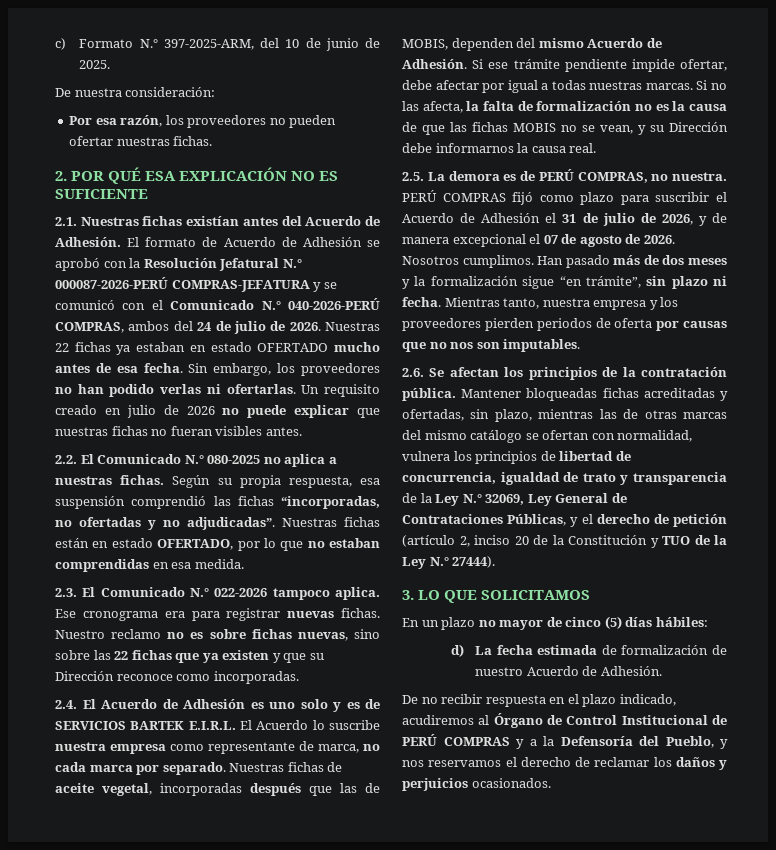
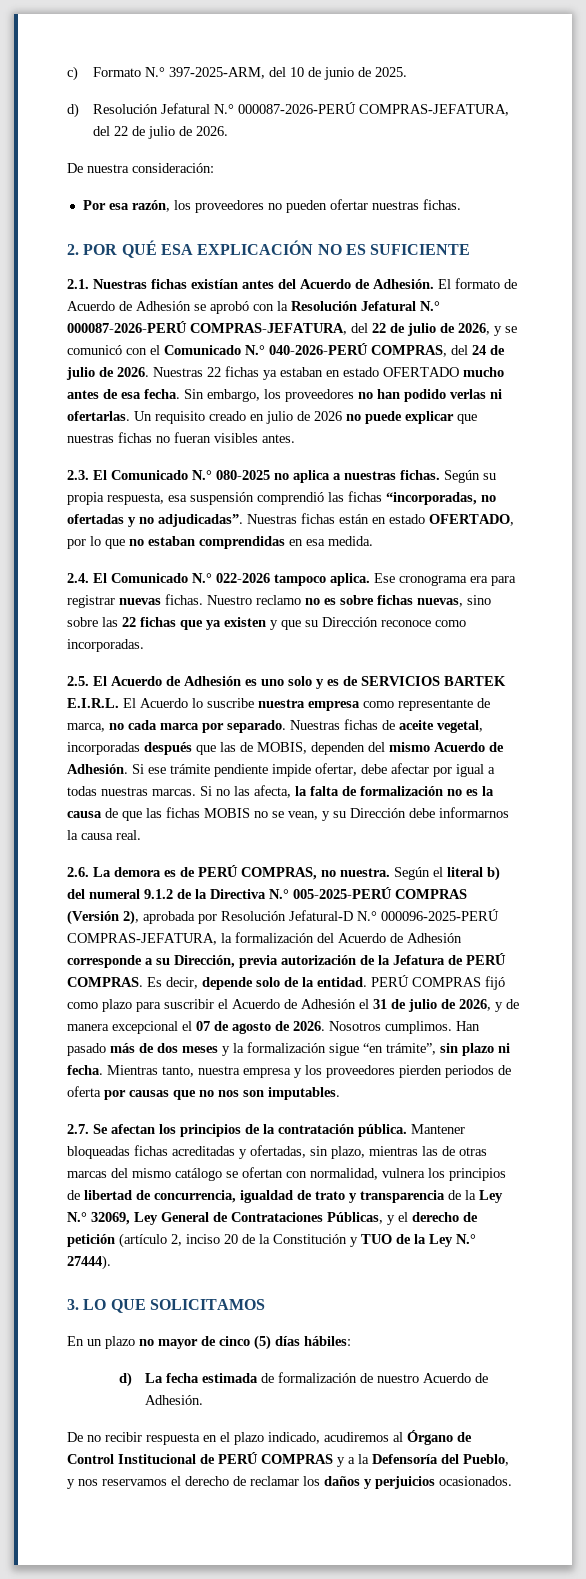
(111, 64) none -> [67,102,510,118] [93,126,229,139] // d) Resolución Jefatural N.° 000087-2026-PERÚ COMPRAS-JEFATURA, del 22 de julio de 2026.
[171,280,310,292] COMPRAS-JEFATURA -> [190,323,490,336] COMPRAS-JEFATURA, del 22 de julio de 2026,
[128,321,170,331] ambos -> (447, 351) none
[55,455,77,464] 2.2. -> [67,470,89,480] 2.3.
[55,588,77,597] 2.3. -> [67,573,89,583] 2.4.
[55,700,77,709] 2.4. -> [67,676,89,686] 2.5.
[402,172,424,181] 2.5. -> [67,867,89,877] 2.6.
(727, 176) none -> [394,866,500,881] [67,887,467,899] [67,909,499,925] [67,932,462,945] [67,953,506,968] [67,977,367,990] Según el literal b) del numeral 9.1.2 de la Directiva N.° 005-2025-PERÚ COMPRAS (Versión 2), aprobada por Resolución Jefatural-D N.° 000096-2025-PERÚ COMPRAS-JEFATURA, la formalización del Acuerdo de Adhesión corresponde a su Dirección, previa autorización de la Jefatura de PERÚ COMPRAS. Es decir, depende solo de la entidad.
[402,368,424,377] 2.6. -> [67,1124,89,1134] 2.7.

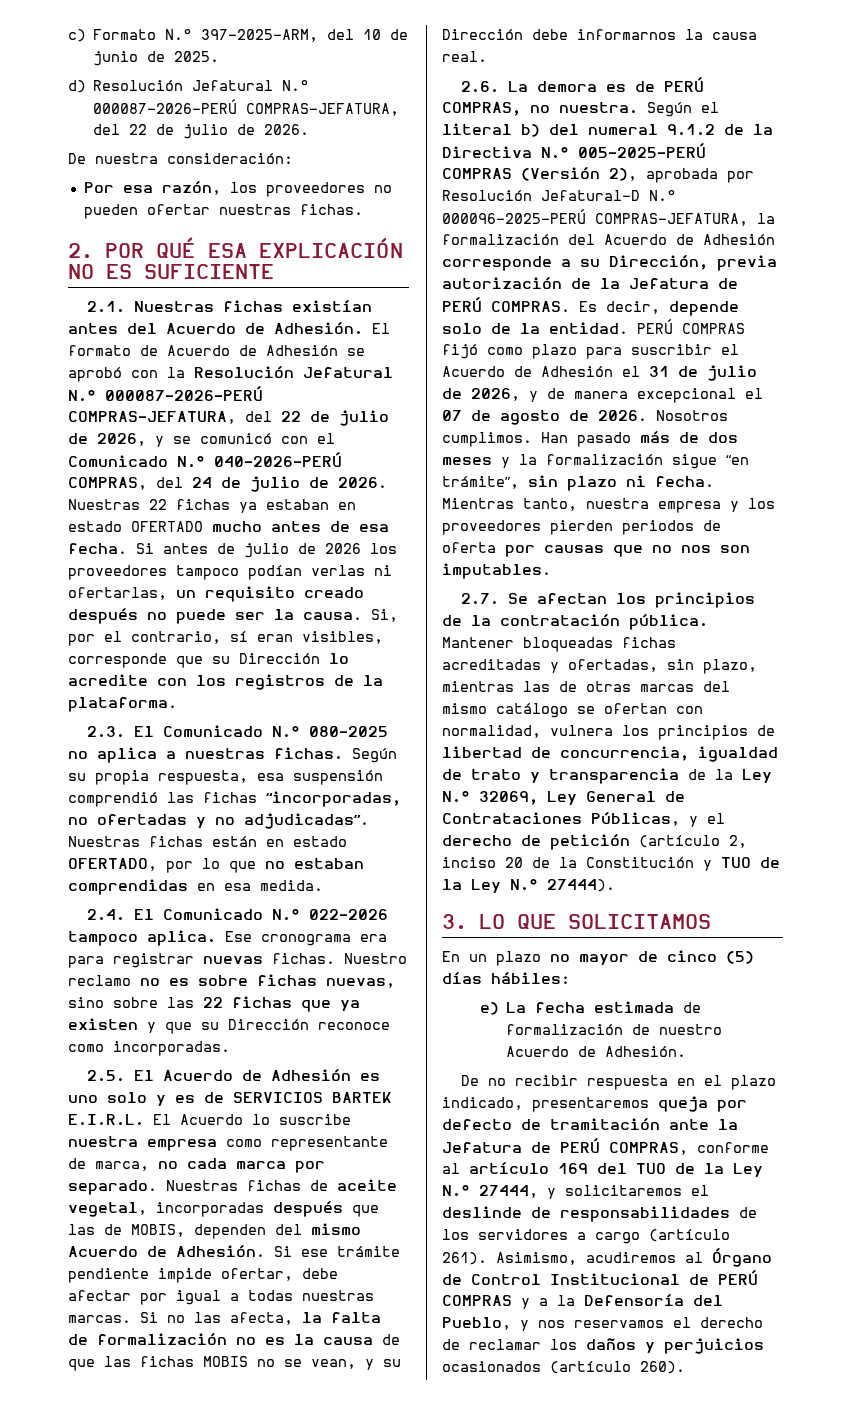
[184,389,502,402] [67,411,477,424] [67,432,295,443] Sin embargo, los proveedores no han podido verlas ni ofertarlas. Un requisito creado en julio de 2026 no puede explicar que nuestras fichas no fueran visibles antes. -> [136,543,397,558] [68,565,392,580] [68,586,364,602] [68,608,398,624] [68,631,383,646] [68,653,349,668] [68,674,383,690] [68,697,177,712] Si antes de julio de 2026 los proveedores tampoco podían verlas ni ofertarlas, un requisito creado después no puede ser la causa. Si, por el contrario, sí eran visibles, corresponde que su Dirección lo acredite con los registros de la plataforma.
[119,1372,133,1387] d) -> [479,1002,499,1015] e)
(320, 1438) none -> [532,1096,747,1112] [442,1118,738,1130] [442,1138,769,1155] [442,1162,763,1177] [442,1185,709,1199] [442,1206,757,1222] [442,1229,730,1244] [442,1252,577,1265] presentaremos queja por defecto de tramitación ante la Jefatura de PERÚ COMPRAS, conforme al artículo 169 del TUO de la Ley N.° 27444, y solicitaremos el deslinde de responsabilidades de los servidores a cargo (artículo 261). Asimismo,
[439,1476,512,1486] ocasionados. -> [442,1361,685,1374] ocasionados (artículo 260).

